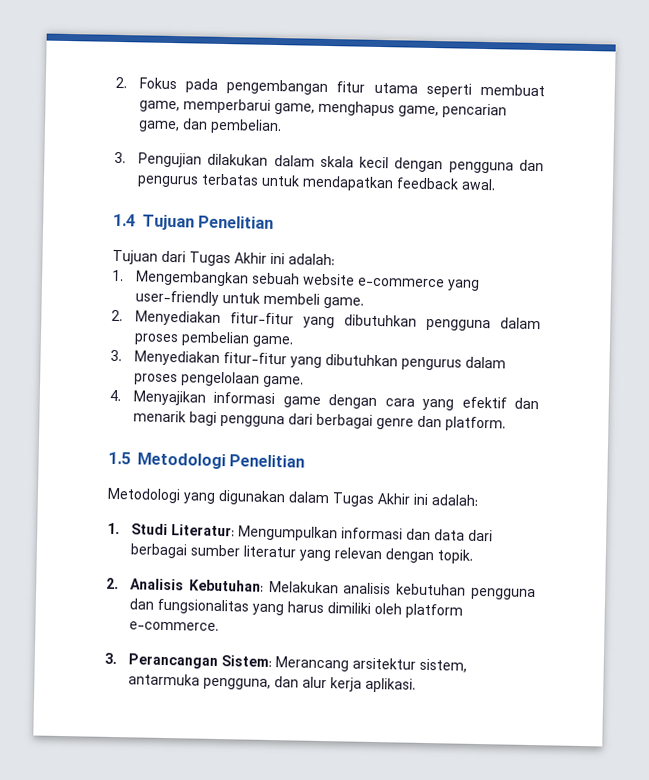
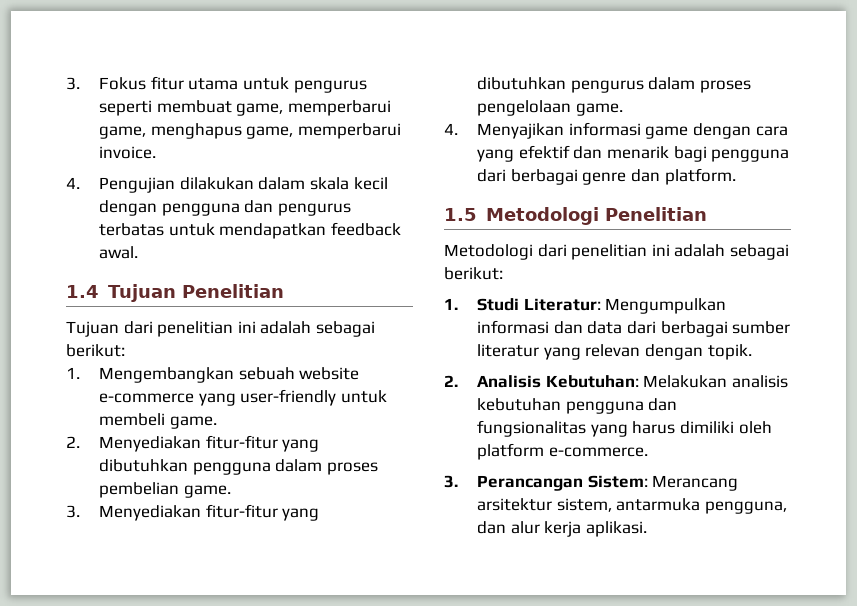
[115,76,418,96] 2. Fokus pada pengembangan fitur utama -> [66,76,367,93] 3. Fokus fitur utama untuk pengurus
[441,103,507,119] [137,118,282,135] [114,151,126,164] pencarian game, dan pembelian. // 3. -> [298,123,402,139] [99,146,157,159] [66,177,80,189] memperbarui invoice. // 4.
[189,251,335,267] Tugas Akhir ini adalah: -> [157,321,375,337] [66,344,125,357] penelitian ini adalah sebagai berikut:
[183,489,479,507] yang digunakan dalam Tugas Akhir ini adalah: -> [537,244,789,260] [444,267,503,280] dari penelitian ini adalah sebagai berikut:

